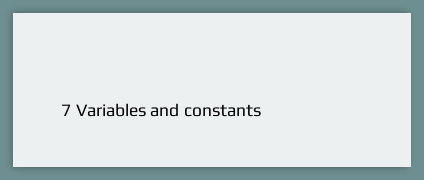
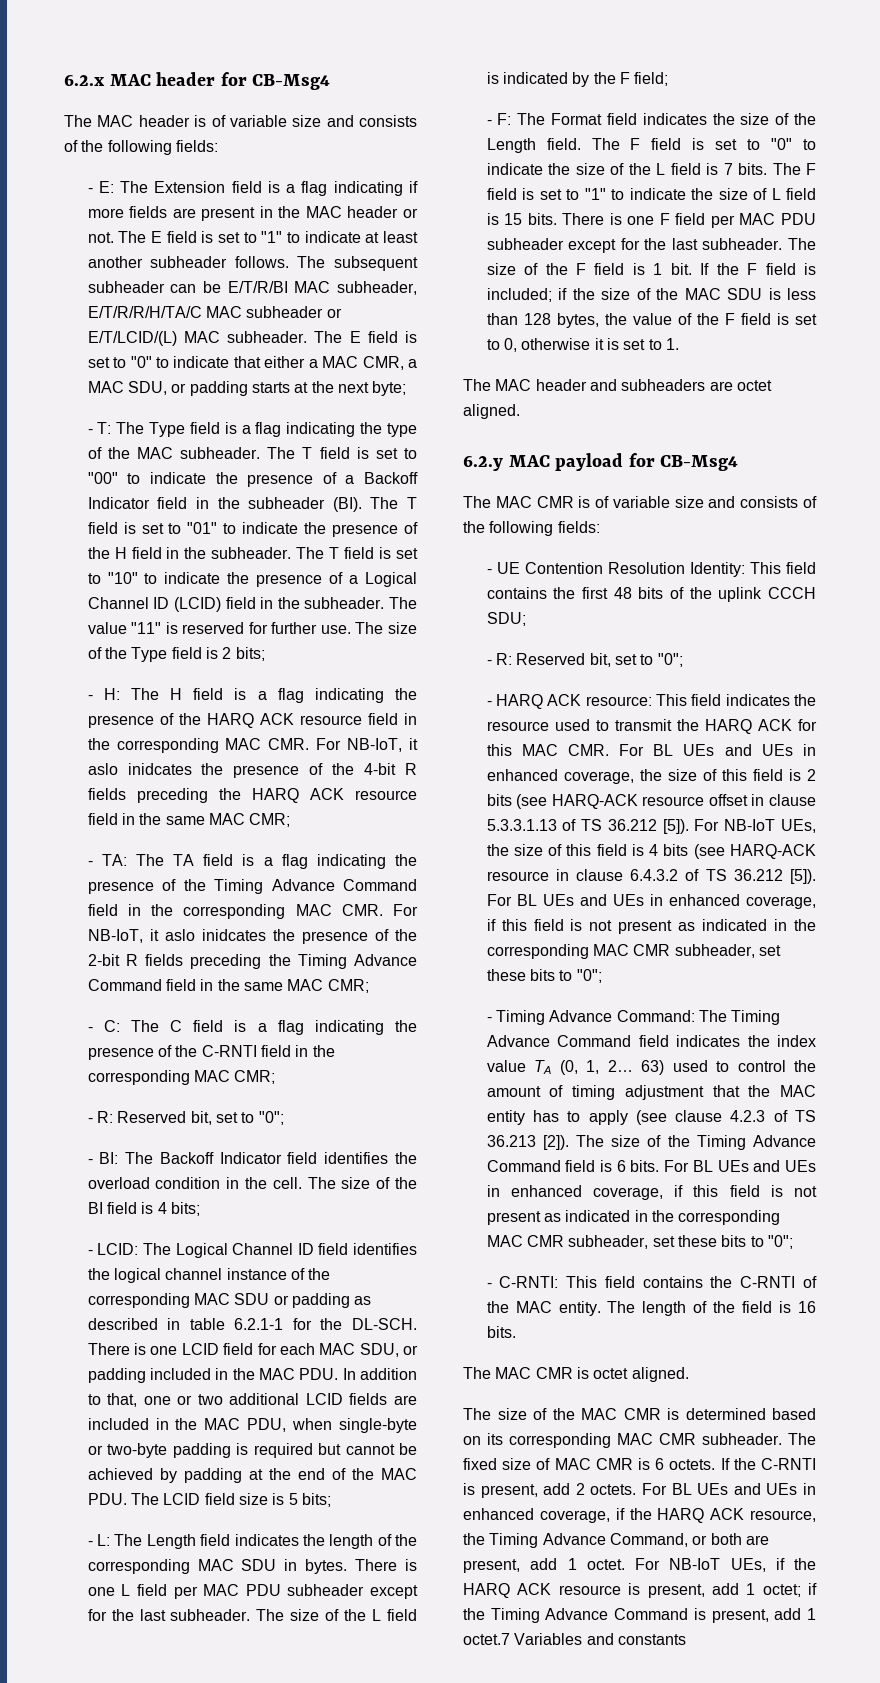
[61,104,71,116] 7 -> [64,72,331,90] [64,115,417,127] [64,140,218,155] [87,181,418,196] [87,206,418,221] [87,231,418,243] [87,256,418,271] [87,281,418,295] [87,306,342,318] [87,331,417,346] [87,356,418,370] [87,381,407,396] [87,422,417,437] [87,447,417,459] [87,472,418,487] [87,497,417,512] [87,522,418,537] [87,547,419,559] [87,572,417,587] [87,597,417,612] [87,622,417,634] [87,647,265,662] [87,688,417,703] [87,713,417,728] [87,738,418,753] [87,763,417,778] [87,788,418,803] [87,813,291,827] [87,854,417,869] [87,879,417,894] [87,904,418,919] [87,929,417,944] [87,954,418,969] [87,979,369,993] [87,1020,417,1035] [87,1045,335,1060] [87,1070,276,1085] [87,1111,284,1125] [87,1152,417,1164] [87,1177,417,1189] [87,1202,200,1216] [87,1243,417,1258] [87,1268,331,1283] [87,1293,372,1308] [87,1318,417,1330] [87,1343,418,1357] [87,1368,417,1383] [87,1393,417,1407] [87,1418,417,1433] [87,1443,417,1458] [87,1468,417,1483] [87,1493,331,1507] [87,1534,417,1549] [87,1559,417,1574] [87,1584,418,1599] [87,1609,417,1621] [486,72,669,87] [486,113,816,125] [486,138,816,153] [486,163,816,175] [486,188,816,200] [486,213,816,228] [486,238,816,253] [486,263,816,275] [486,288,816,302] [486,313,817,328] [486,338,679,352] [463,379,772,391] [463,404,520,419] [463,453,739,471] [463,496,817,508] [463,521,600,536] [486,562,816,577] [486,587,816,602] [486,612,526,626] [486,653,683,667] [486,694,816,709] [486,719,817,734] [486,744,816,756] [486,769,816,784] [486,794,816,809] [486,819,816,834] [486,844,816,859] [486,869,816,884] [486,894,816,909] [486,919,816,934] [486,944,781,959] [486,969,602,983] [486,1010,781,1025] [486,1035,816,1047] [486,1060,816,1075] [486,1085,816,1100] [486,1110,816,1125] [486,1135,816,1150] [486,1160,816,1172] [486,1185,817,1200] [486,1210,781,1225] [486,1235,793,1249] [486,1276,817,1288] [486,1301,816,1316] [486,1326,516,1338] [463,1367,689,1382] [463,1408,816,1420] [463,1433,816,1448] [463,1458,816,1470] [463,1483,816,1498] [463,1508,816,1523] [463,1533,769,1548] [463,1558,816,1573] [463,1583,817,1598] [463,1608,816,1623] [463,1633,510,1645] 6.2.x MAC header for CB-Msg4 // The MAC header is of variable size and consists of the following fields: // - E: The Extension field is a flag indicating if more fields are present in the MAC header or not. The E field is set to "1" to indicate at least another subheader follows. The subsequent subheader can be E/T/R/BI MAC subheader, E/T/R/R/H/TA/C MAC subheader or E/T/LCID/(L) MAC subheader. The E field is set to "0" to indicate that either a MAC CMR, a MAC SDU, or padding starts at the next byte; // - T: The Type field is a flag indicating the type of the MAC subheader. The T field is set to "00" to indicate the presence of a Backoff Indicator field in the subheader (BI). The T field is set to "01" to indicate the presence of the H field in the subheader. The T field is set to "10" to indicate the presence of a Logical Channel ID (LCID) field in the subheader. The value "11" is reserved for further use. The size of the Type field is 2 bits; // - H: The H field is a flag indicating the presence of the HARQ ACK resource field in the corresponding MAC CMR. For NB-IoT, it aslo inidcates the presence of the 4-bit R fields preceding the HARQ ACK resource field in the same MAC CMR; // - TA: The TA field is a flag indicating the presence of the Timing Advance Command field in the corresponding MAC CMR. For NB-IoT, it aslo inidcates the presence of the 2-bit R fields preceding the Timing Advance Command field in the same MAC CMR; // - C: The C field is a flag indicating the presence of the C-RNTI field in the corresponding MAC CMR; // - R: Reserved bit, set to "0"; // - BI: The Backoff Indicator field identifies the overload condition in the cell. The size of the BI field is 4 bits; // - LCID: The Logical Channel ID field identifies the logical channel instance of the corresponding MAC SDU or padding as described in table 6.2.1-1 for the DL-SCH. There is one LCID field for each MAC SDU, or padding included in the MAC PDU. In addition to that, one or two additional LCID fields are included in the MAC PDU, when single-byte or two-byte padding is required but cannot be achieved by padding at the end of the MAC PDU. The LCID field size is 5 bits; // - L: The Length field indicates the length of the corresponding MAC SDU in bytes. There is one L field per MAC PDU subheader except for the last subheader. The size of the L field is indicated by the F field; // - F: The Format field indicates the size of the Length field. The F field is set to "0" to indicate the size of the L field is 7 bits. The F field is set to "1" to indicate the size of L field is 15 bits. There is one F field per MAC PDU subheader except for the last subheader. The size of the F field is 1 bit. If the F field is included; if the size of the MAC SDU is less than 128 bytes, the value of the F field is set to 0, otherwise it is set to 1. // The MAC header and subheaders are octet aligned. // 6.2.y MAC payload for CB-Msg4 // The MAC CMR is of variable size and consists of the following fields: // - UE Contention Resolution Identity: This field contains the first 48 bits of the uplink CCCH SDU; // - R: Reserved bit, set to "0"; // - HARQ ACK resource: This field indicates the resource used to transmit the HARQ ACK for this MAC CMR. For BL UEs and UEs in enhanced coverage, the size of this field is 2 bits (see HARQ-ACK resource offset in clause 5.3.3.1.13 of TS 36.212 [5]). For NB-IoT UEs, the size of this field is 4 bits (see HARQ-ACK resource in clause 6.4.3.2 of TS 36.212 [5]). For BL UEs and UEs in enhanced coverage, if this field is not present as indicated in the corresponding MAC CMR subheader, set these bits to "0"; // - Timing Advance Command: The Timing Advance Command field indicates the index value TA (0, 1, 2… 63) used to control the amount of timing adjustment that the MAC entity has to apply (see clause 4.2.3 of TS 36.213 [2]). The size of the Timing Advance Command field is 6 bits. For BL UEs and UEs in enhanced coverage, if this field is not present as indicated in the corresponding MAC CMR subheader, set these bits to "0"; // - C-RNTI: This field contains the C-RNTI of the MAC entity. The length of the field is 16 bits. // The MAC CMR is octet aligned. // The size of the MAC CMR is determined based on its corresponding MAC CMR subheader. The fixed size of MAC CMR is 6 octets. If the C-RNTI is present, add 2 octets. For BL UEs and UEs in enhanced coverage, if the HARQ ACK resource, the Timing Advance Command, or both are present, add 1 octet. For NB-IoT UEs, if the HARQ ACK resource is present, add 1 octet; if the Timing Advance Command is present, add 1 octet.7

